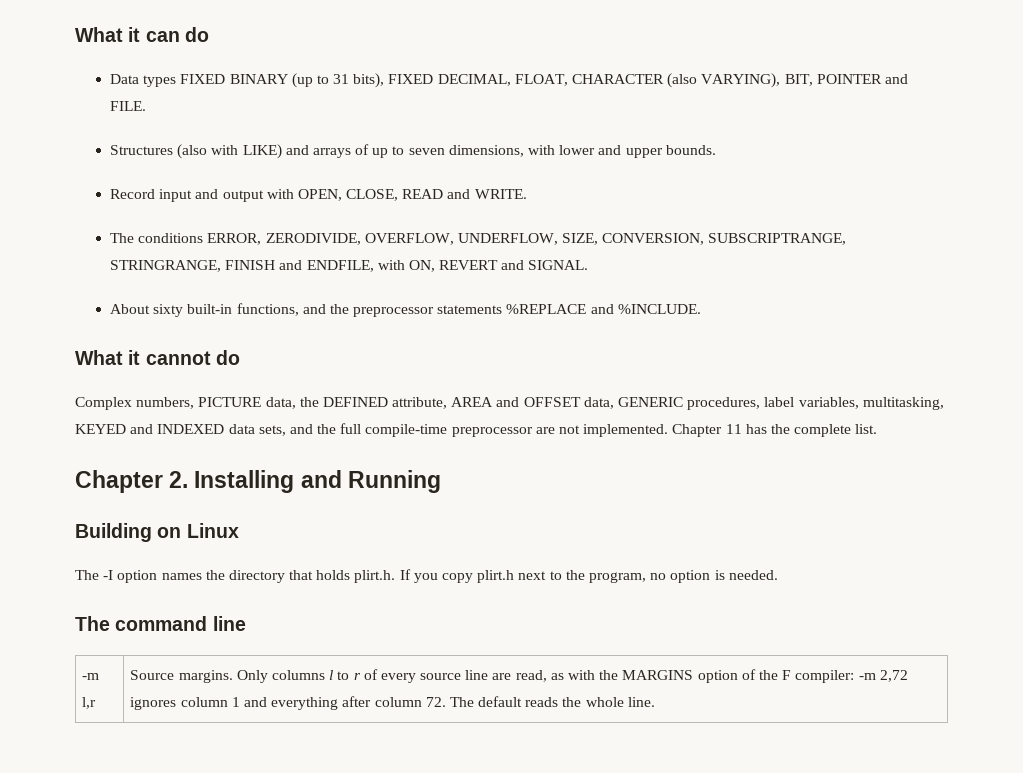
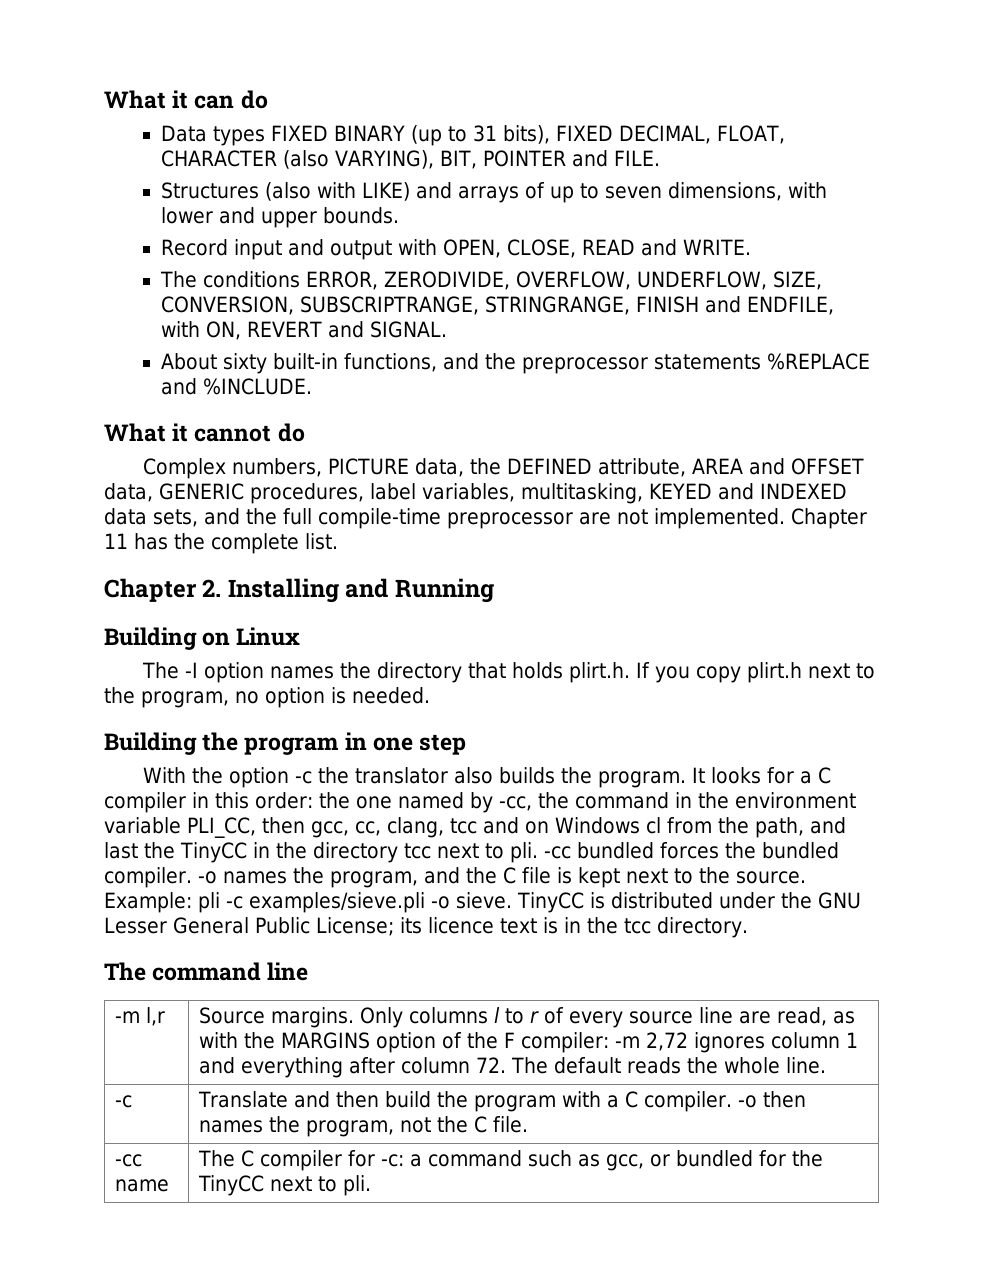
(778, 575) none -> [104,732,467,755] [142,767,831,788] [104,792,856,813] [104,817,846,838] [104,842,839,863] [104,867,806,888] [104,892,861,913] [104,917,748,938] // Building the program in one step // With the option -c the translator also builds the program. It looks for a C compiler in this order: the one named by -cc, the command in the environment variable PLI_CC, then gcc, cc, clang, tcc and on Windows cl from the path, and last the TinyCC in the directory tcc next to pli. -cc bundled forces the bundled compiler. -o names the program, and the C file is kept next to the source. Example: pli -c examples/sieve.pli -o sieve. TinyCC is distributed under the GNU Lesser General Public License; its licence text is in the tcc directory.
(655, 702) none -> [114,1095,132,1108] [197,1091,807,1112] [198,1116,528,1137] [114,1154,142,1167] [114,1179,169,1192] [197,1150,823,1171] [197,1175,372,1196] // -c | Translate and then build the program with a C compiler. -o then names the program, not the C file. // -cc name | The C compiler for -c: a command such as gcc, or bundled for the TinyCC next to pli.

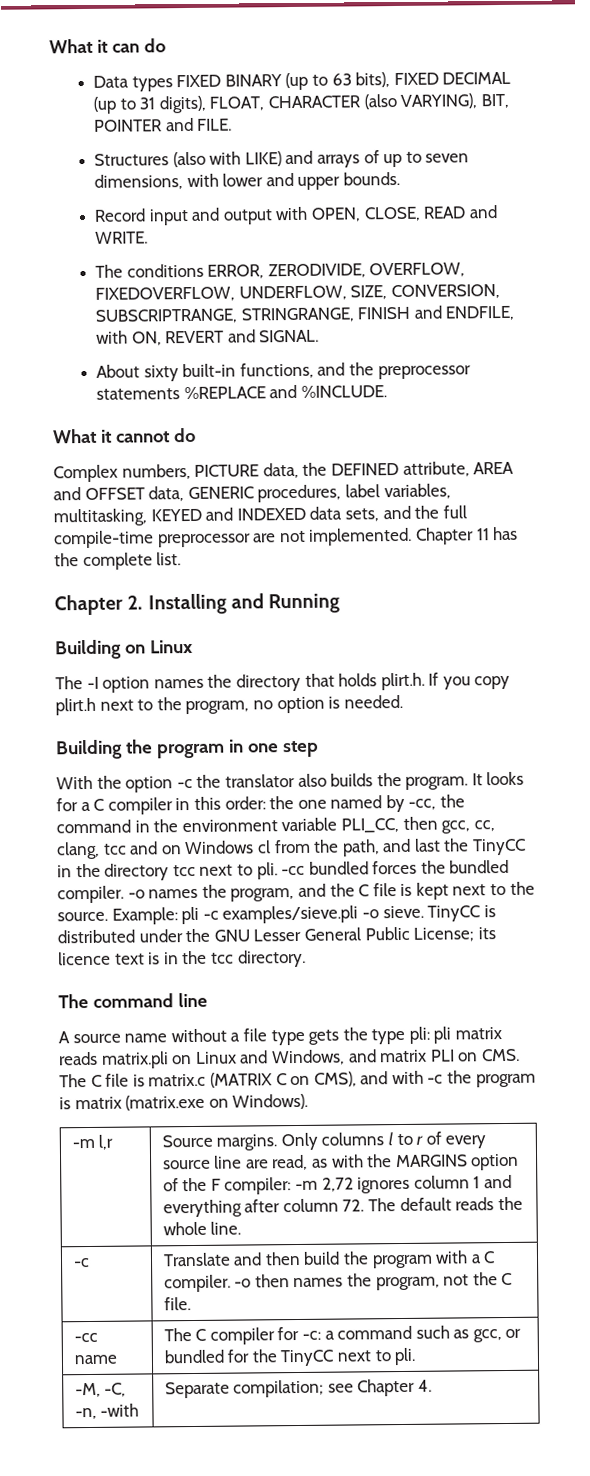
[473,125,498,142] 31 -> [331,73,352,86] 63
[619,125,712,144] DECIMAL, -> [442,71,512,85] [93,95,206,114] DECIMAL (up to 31 digits),
(632, 280) none -> [95,286,236,302] FIXEDOVERFLOW,
(309, 971) none -> [58,1026,503,1046] [59,1048,520,1069] [59,1070,536,1088] [59,1093,309,1111] // A source name without a file type gets the type pli: pli matrix reads matrix.pli on Linux and Windows, and matrix PLI on CMS. The C file is matrix.c (MATRIX C on CMS), and with -c the program is matrix (matrix.exe on Windows).
(372, 1185) none -> [74,1382,127,1398] [74,1403,140,1420] [164,1378,432,1399] // -M, -C, -n, -with | Separate compilation; see Chapter 4.

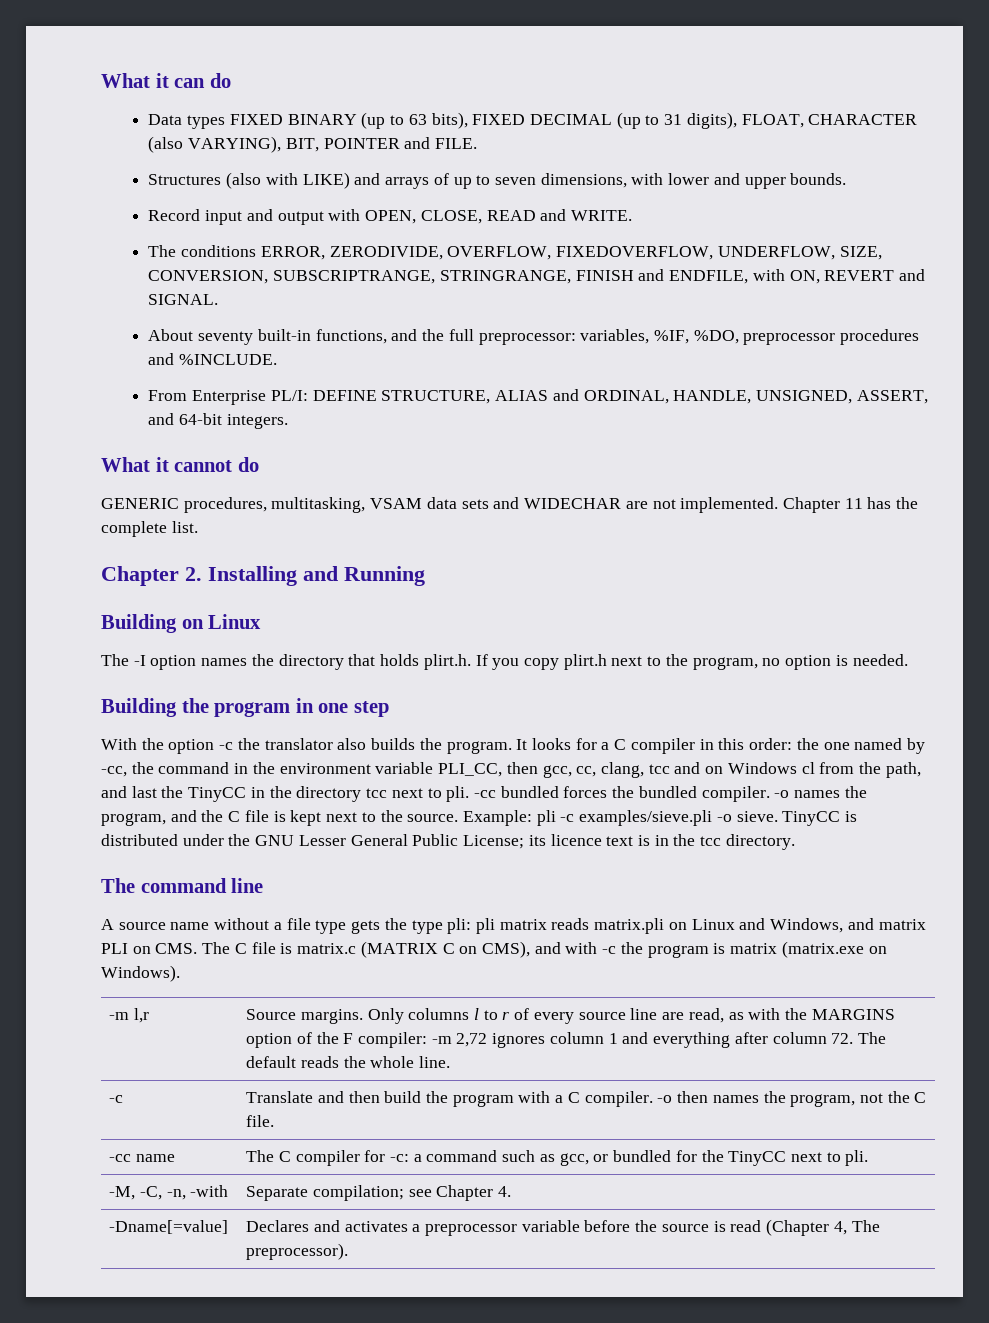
[143,365,179,382] sixty -> [198,331,254,345] seventy
[377,365,471,380] [96,384,387,400] [53,427,196,444] [53,461,515,483] [53,483,451,503] [53,505,467,527] [54,530,251,549] preprocessor statements %REPLACE and %INCLUDE. // What it cannot do // Complex numbers, PICTURE data, the DEFINED attribute, AREA and OFFSET data, GENERIC procedures, label variables, multitasking, KEYED and INDEXED data sets, and the full compile-time preprocessor -> [448,329,920,345] [148,353,278,365] [148,389,928,405] [148,413,288,429] [101,457,259,472] [101,497,622,513] full preprocessor: variables, %IF, %DO, preprocessor procedures and %INCLUDE. // From Enterprise PL/I: DEFINE STRUCTURE, ALIAS and ORDINAL, HANDLE, UNSIGNED, ASSERT, and 64-bit integers. // What it cannot do // GENERIC procedures, multitasking, VSAM data sets and WIDECHAR
(432, 1385) none -> [109,1220,229,1234] [246,1219,880,1236] [246,1243,349,1260] // -Dname[=value] | Declares and activates a preprocessor variable before the source is read (Chapter 4, The preprocessor).

